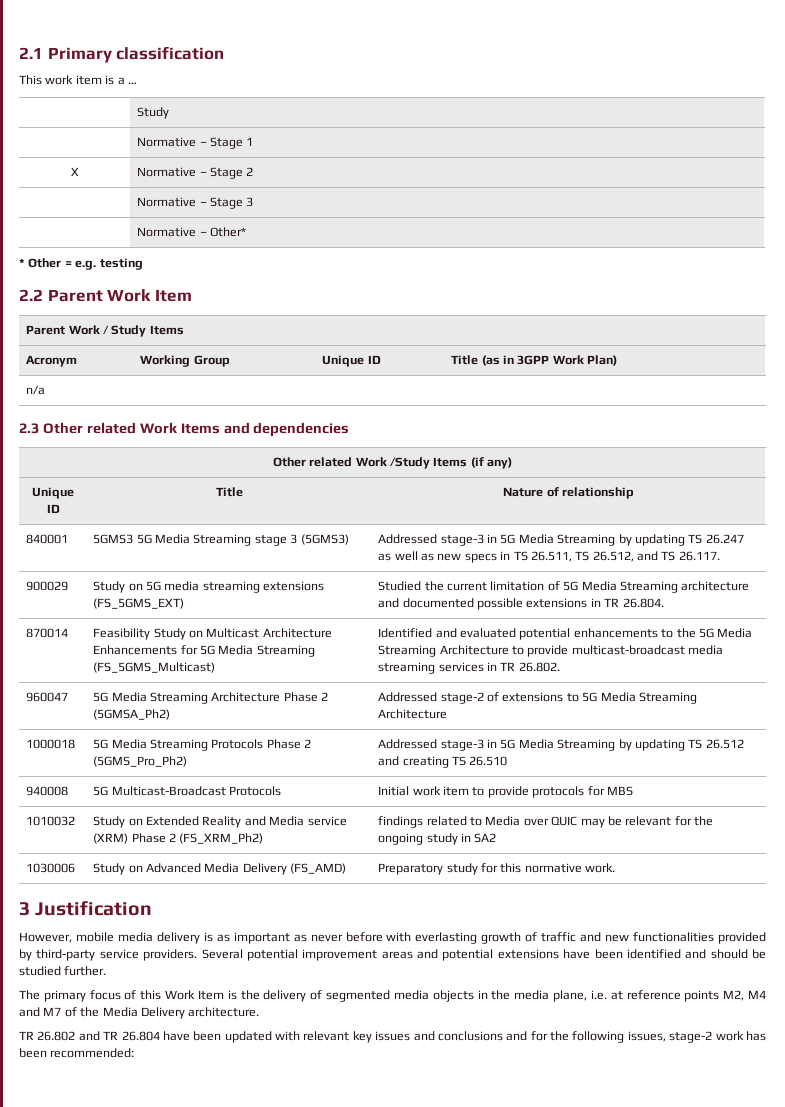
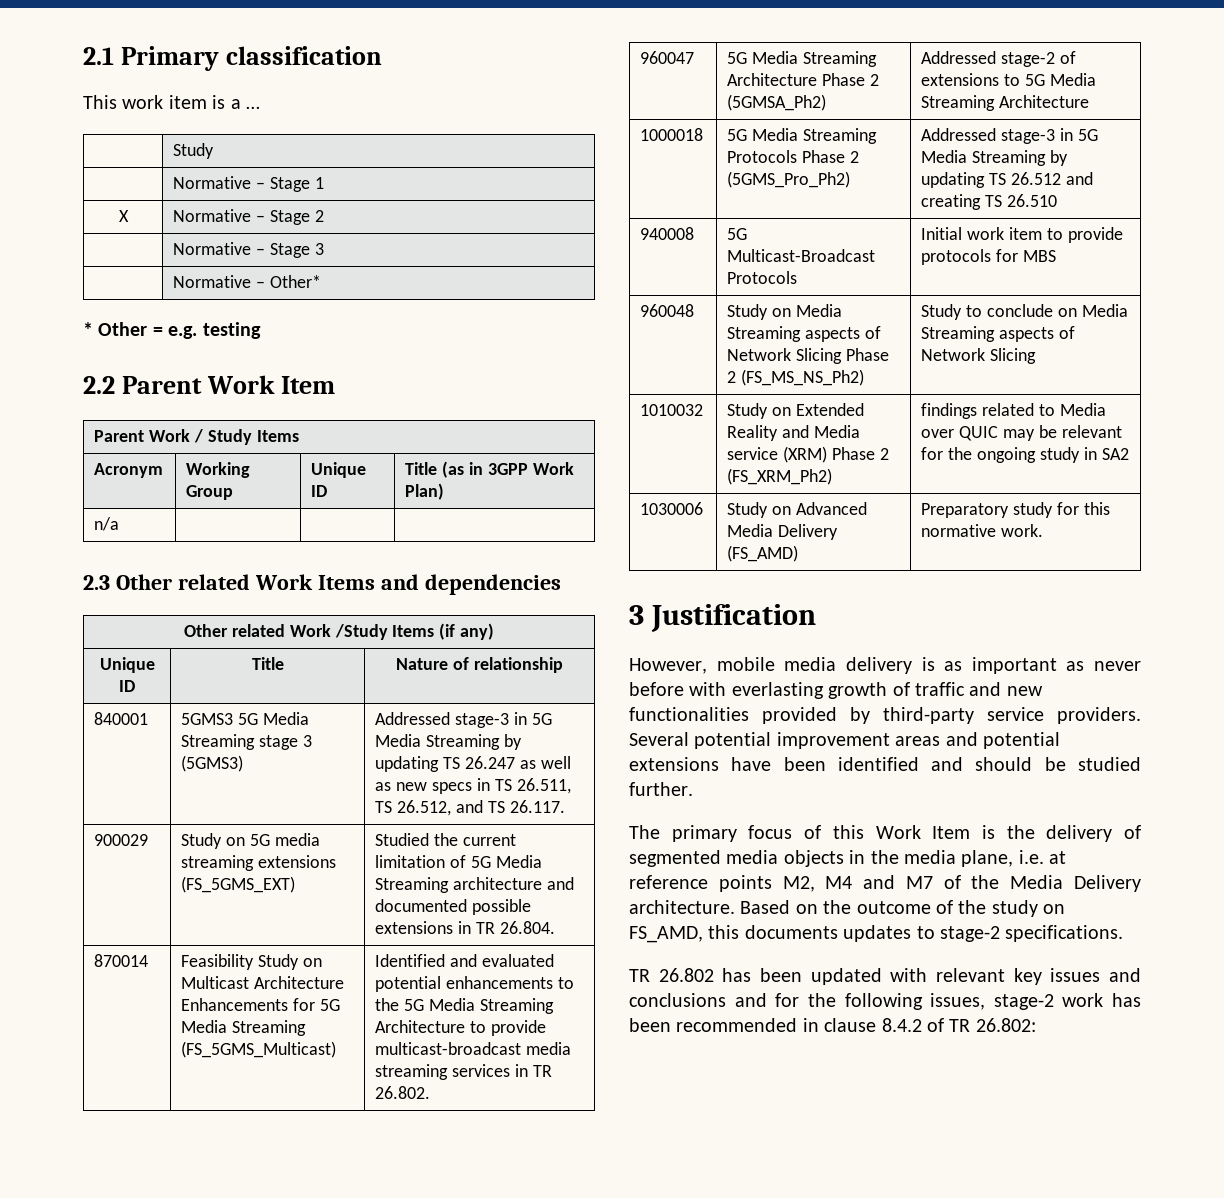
(633, 791) none -> [640,304,695,317] [727,304,843,320] [727,326,882,342] [727,348,890,364] [727,369,865,386] [921,304,1128,320] [921,326,1076,342] [921,348,1037,364] // 960048 | Study on Media Streaming aspects of Network Slicing Phase 2 (FS_MS_NS_Ph2) | Study to conclude on Media Streaming aspects of Network Slicing
[19,1031,190,1041] // TR 26.802 and TR 26.804 have -> [740,900,1066,917] [629,925,1124,943] [629,968,752,982] Based on the outcome of the study on FS_AMD, this documents updates to stage-2 specifications. // TR 26.802 has
[50,1048,135,1058] recommended: -> [676,1018,1036,1032] recommended in clause 8.4.2 of TR 26.802:

